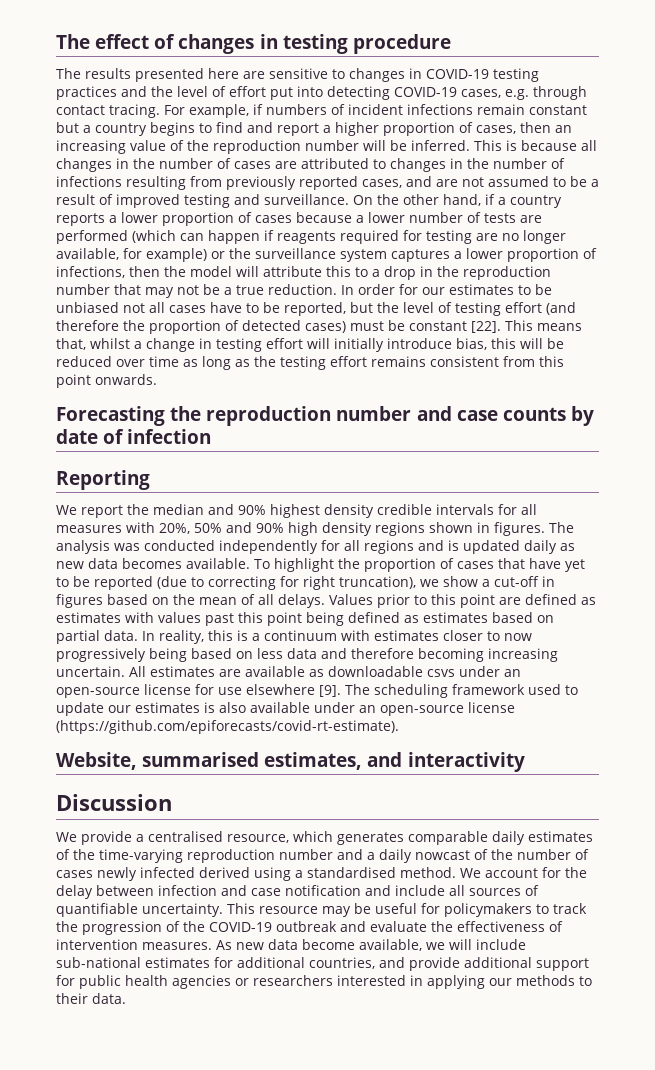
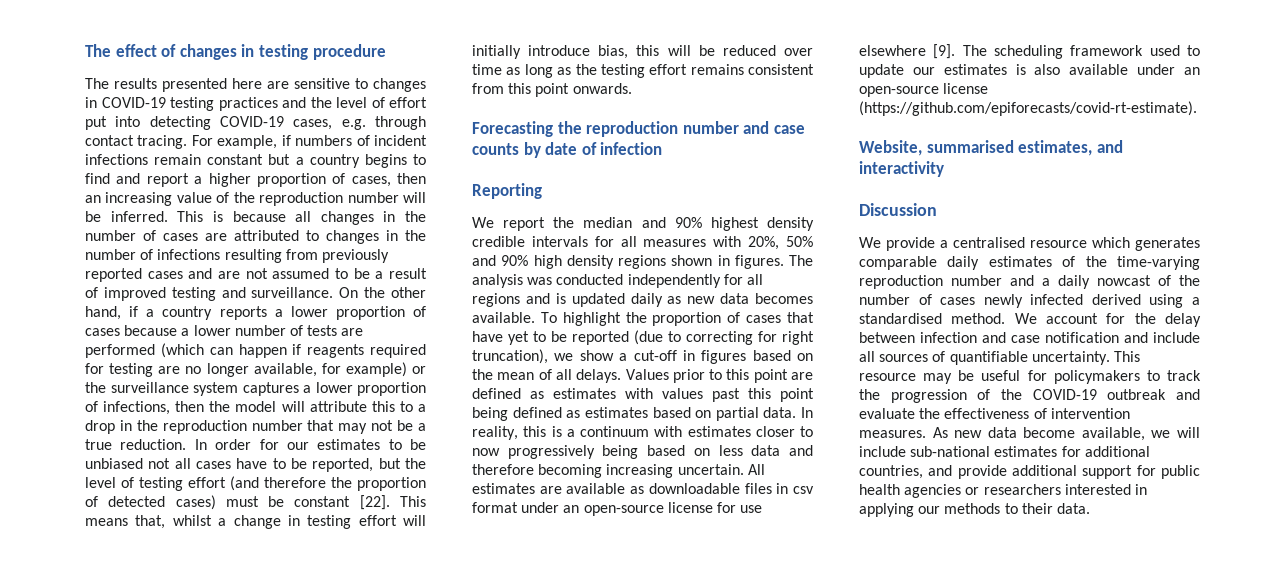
[362,179,402,188] cases, -> [147,271,183,279] cases
[427,669,455,677] csvs -> [744,483,814,494] [472,502,518,513] files in csv format
[227,834,289,843] resource, -> [1030,240,1087,248] resource

